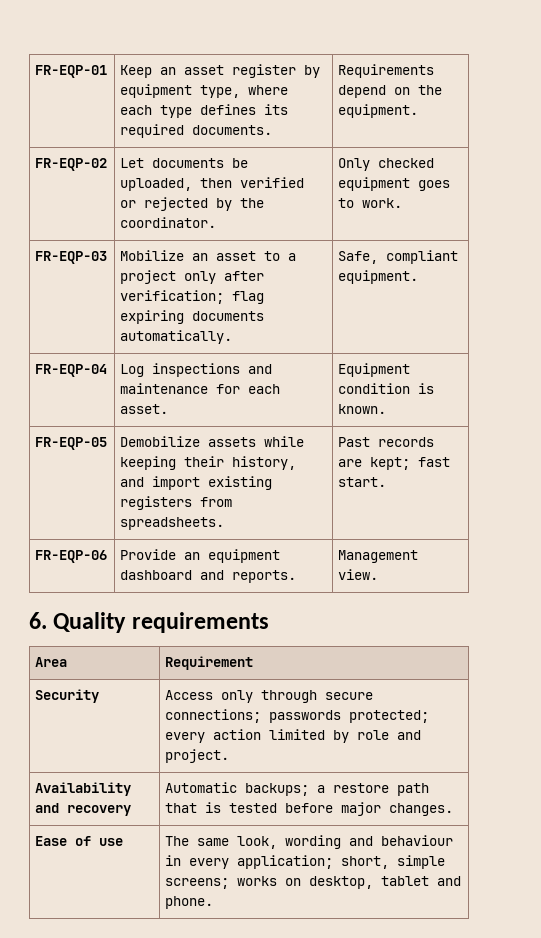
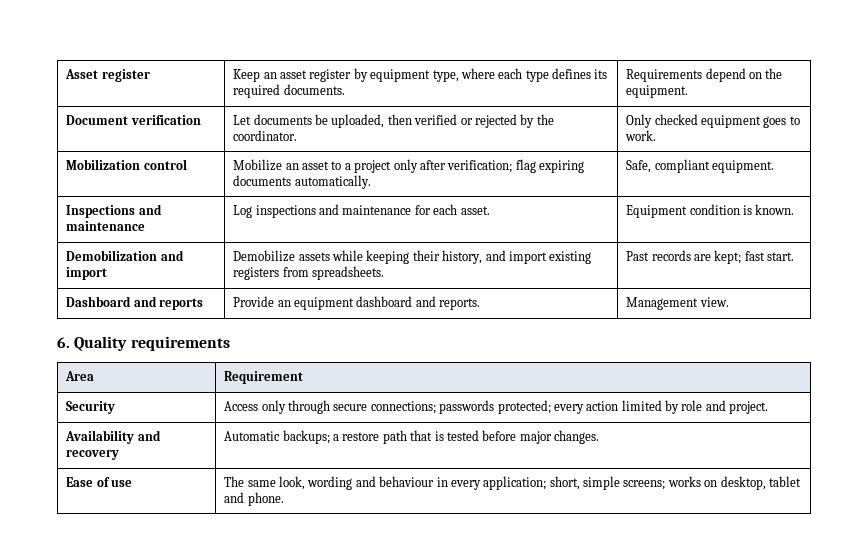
[35,65,108,78] FR-EQP-01 -> [65,69,150,82] Asset register
[35,158,108,171] FR-EQP-02 -> [66,115,201,125] Document verification
[35,251,108,264] FR-EQP-03 -> [66,159,187,170] Mobilization control
[35,364,108,377] FR-EQP-04 -> [66,204,162,218] [66,221,146,231] Inspections and maintenance
[35,437,108,450] FR-EQP-05 -> [66,250,184,261] [66,267,108,280] Demobilization and import
[35,550,108,563] FR-EQP-06 -> [66,296,204,310] Dashboard and reports

